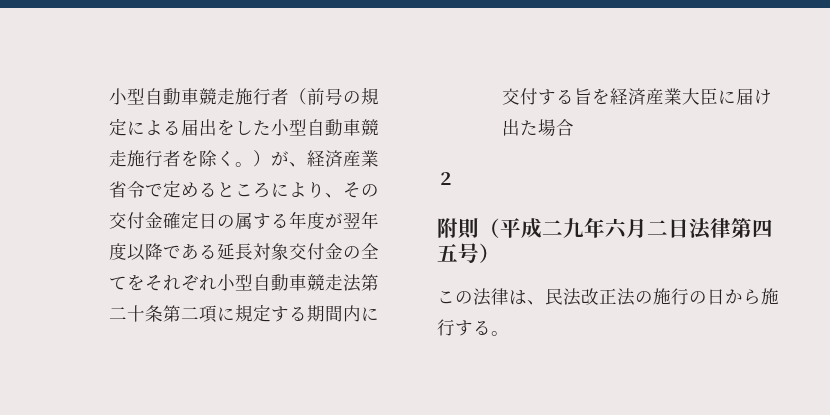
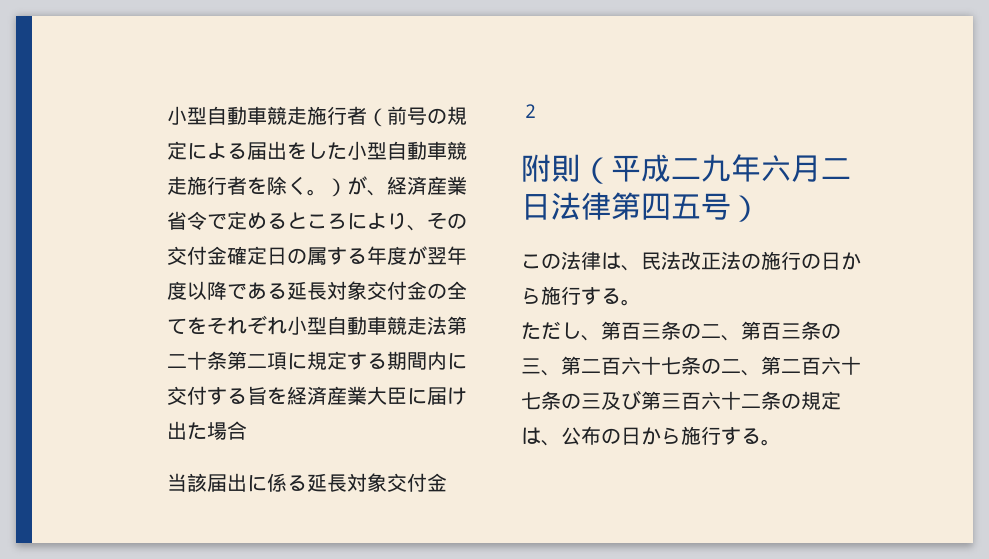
(575, 127) none -> [166,473,447,492] // 当該届出に係る延長対象交付金
(509, 333) none -> [521,321,841,341] [521,356,861,376] [521,390,841,410] [521,426,781,446] // ただし、第百三条の二、第百三条の三、第二百六十七条の二、第二百六十七条の三及び第三百六十二条の規定は、公布の日から施行する。

